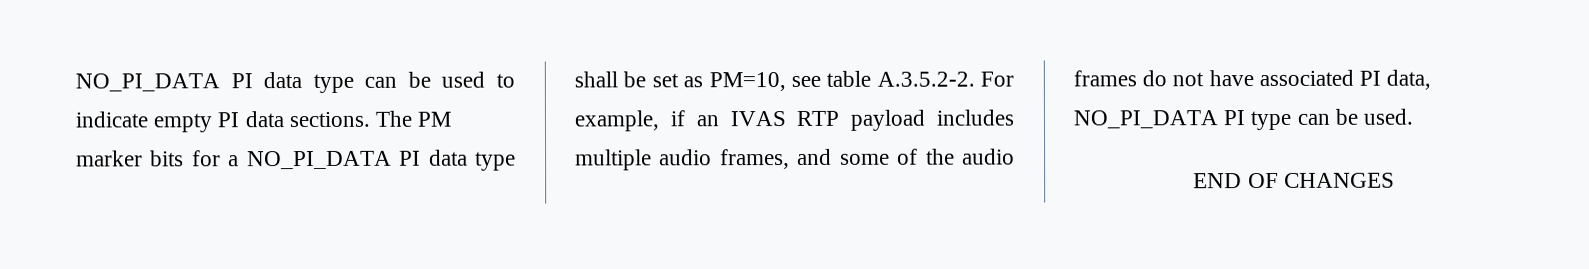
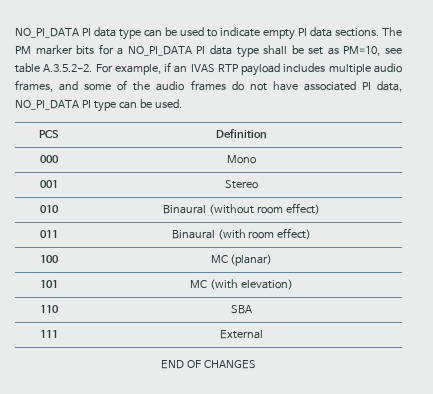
(1414, 116) none -> [38,130,59,138] [216,129,267,139] [39,155,59,163] [227,155,256,164] [39,180,58,188] [225,180,258,189] [39,205,59,213] [163,203,320,215] [39,230,58,238] [171,228,312,240] [39,255,59,263] [210,254,273,266] [39,280,58,288] [190,279,293,290] [39,305,59,313] [231,305,252,314] [39,330,58,338] [220,330,263,339] // PCS | Definition // 000 | Mono // 001 | Stereo // 010 | Binaural (without room effect) // 011 | Binaural (with room effect) // 100 | MC (planar) // 101 | MC (with elevation) // 110 | SBA // 111 | External

